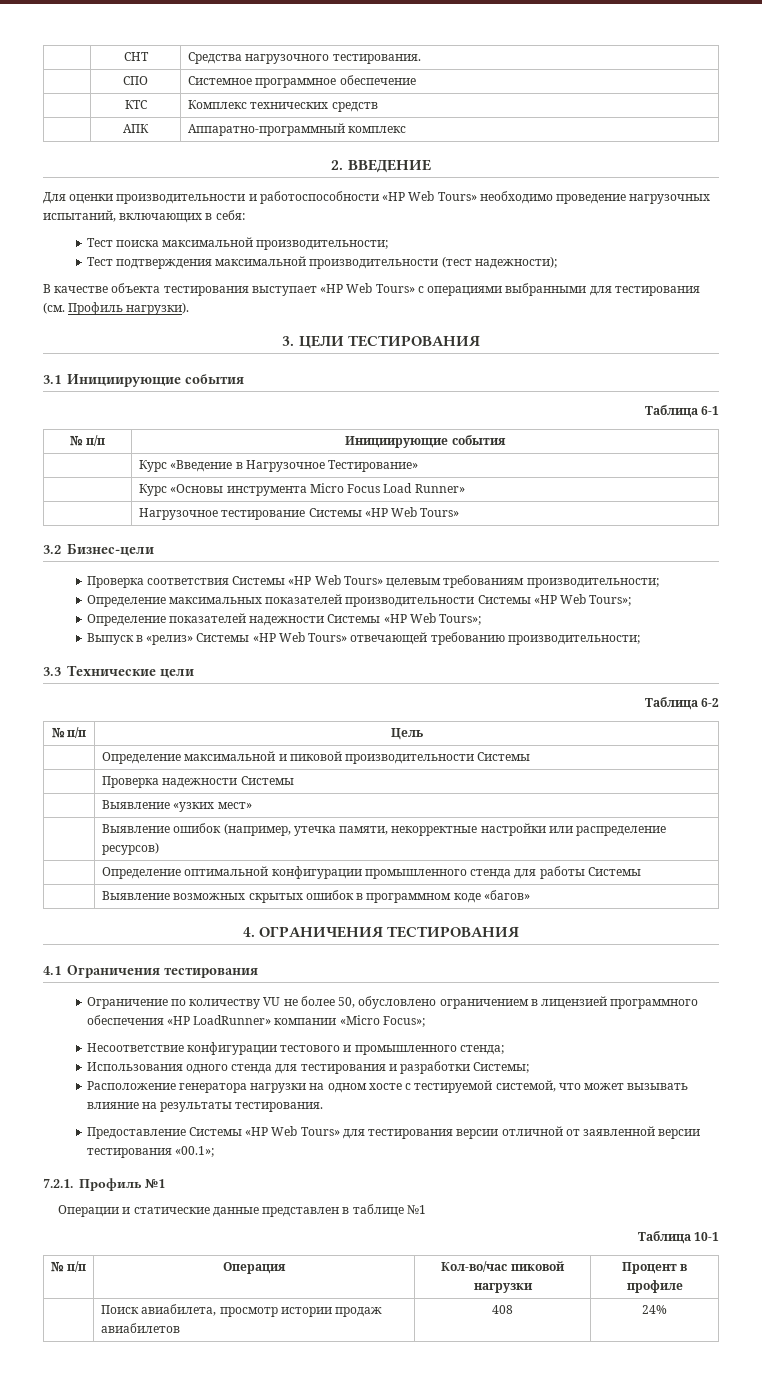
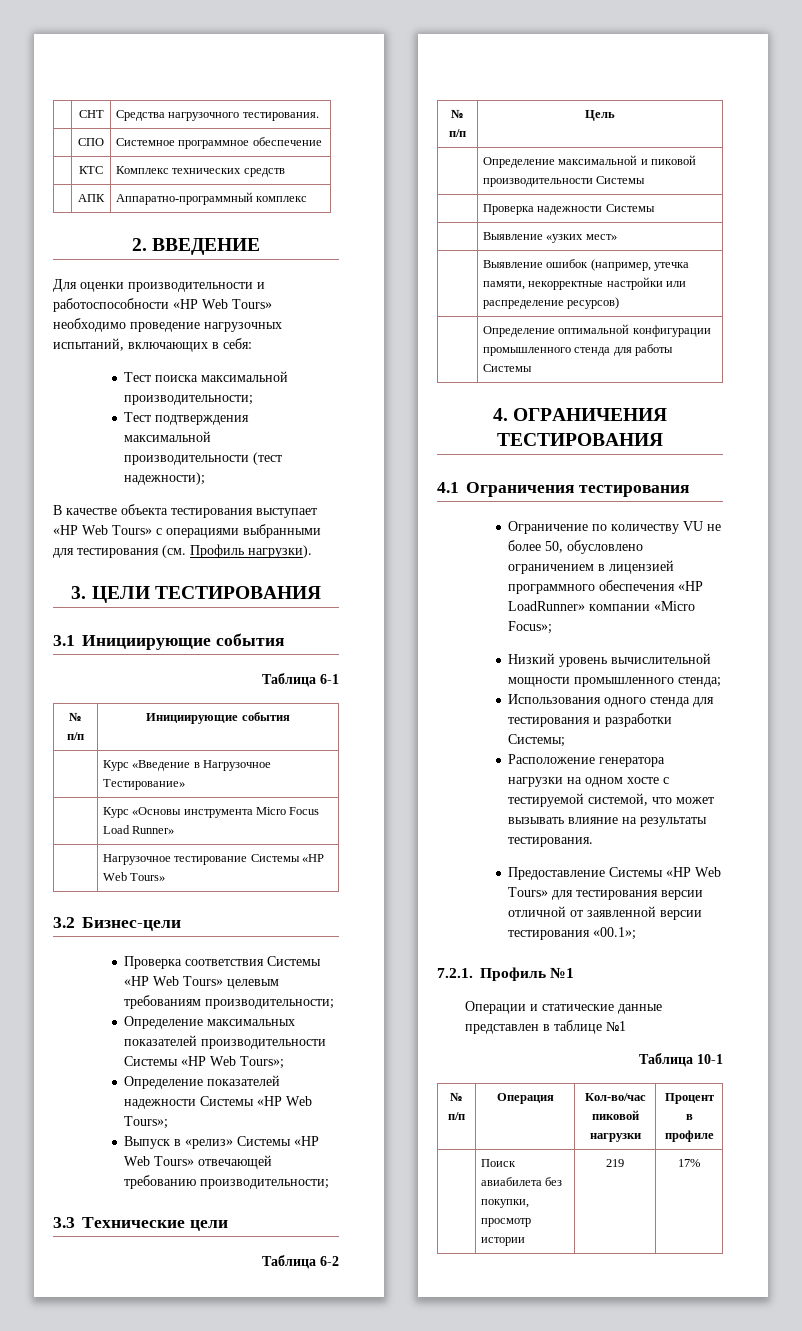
[102,890,530,903] // | Выявление возможных скрытых ошибок в программном коде «багов» -> (532, 368) none
[86,1042,352,1055] Несоответствие конфигурации тестового и -> [508,653,712,667] [508,677,571,687] Низкий уровень вычислительной мощности
[141,1304,217,1316] авиабилета, -> [480,1177,563,1186] [480,1199,529,1208] авиабилета без покупки,
[335,1307,383,1317] [101,1323,181,1333] [492,1305,513,1314] [642,1305,667,1314] продаж авиабилетов | 408 | 24% -> [606,1159,624,1167] [678,1159,700,1167] | 219 | 17%

